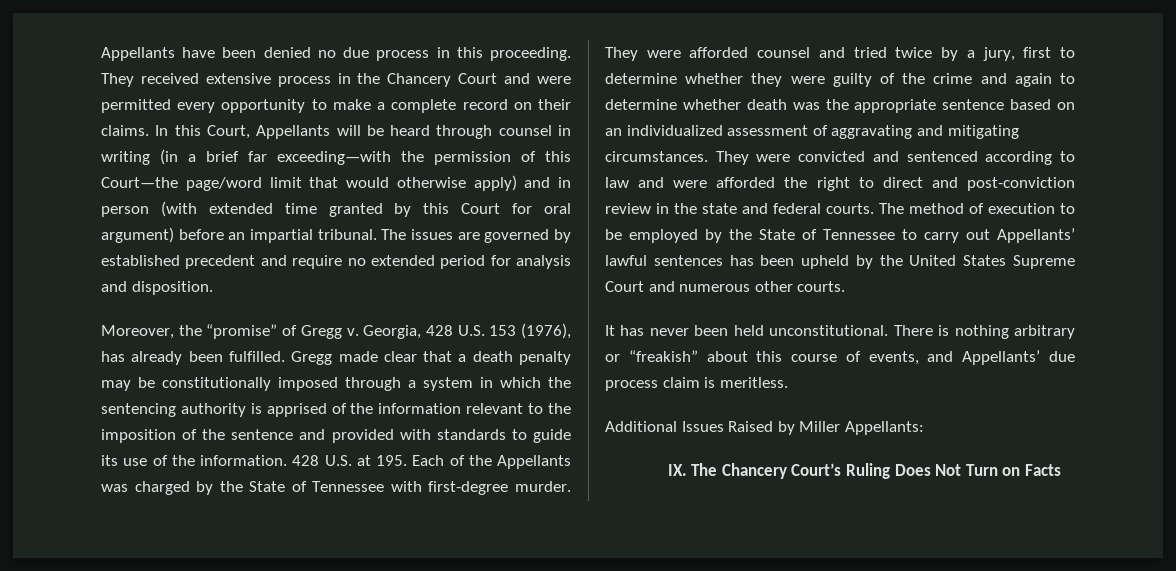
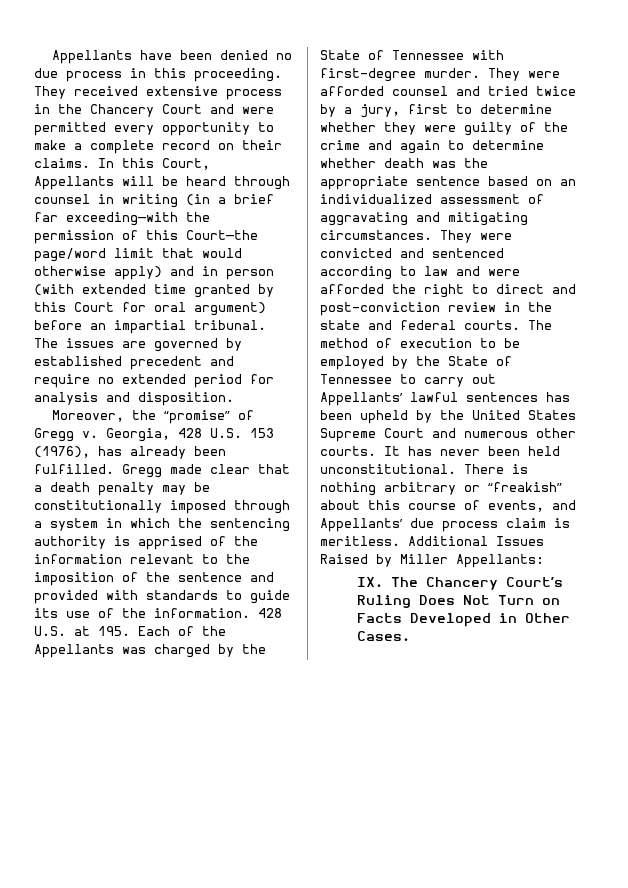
(846, 286) // -> (376, 451) none
(788, 382) // -> (400, 541) none
(1061, 470) none -> [410,613,571,627] [357,631,411,641] Developed in Other Cases.

